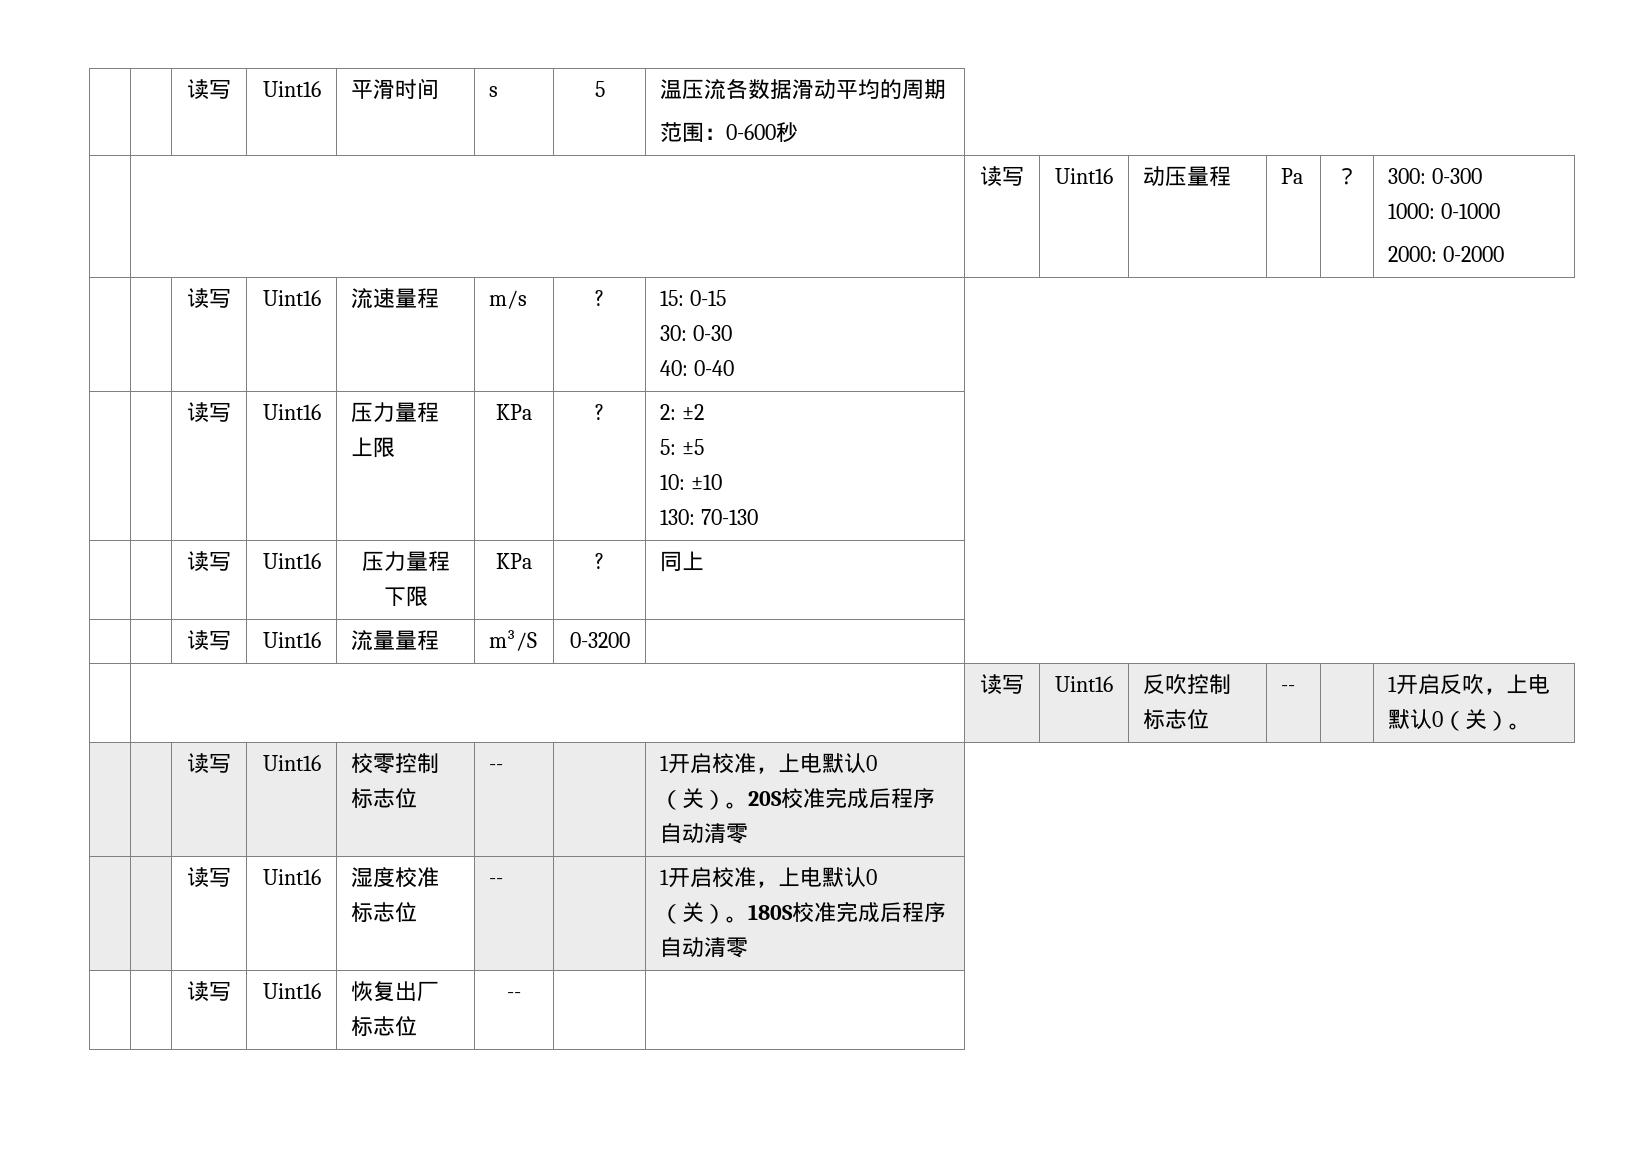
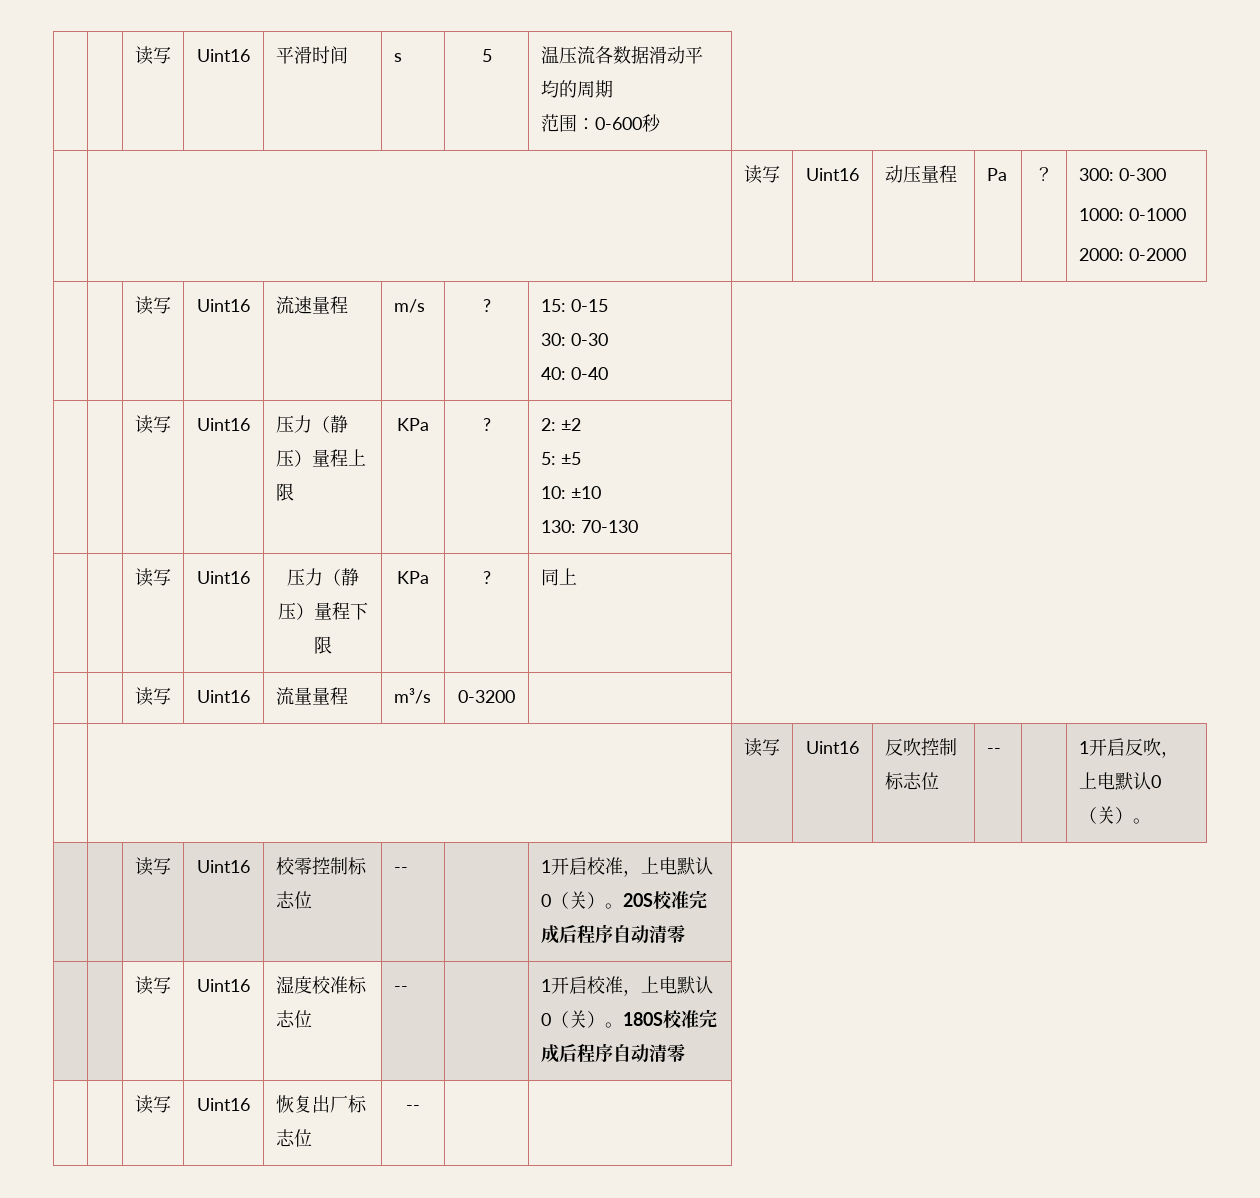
(396, 412) none -> [311,415,348,433] [275,449,312,467] （静压）
(406, 561) none -> [322,568,359,586] [277,602,314,620] （静压）
[489,630,538,651] m³/S -> [393,688,431,704] m³/s

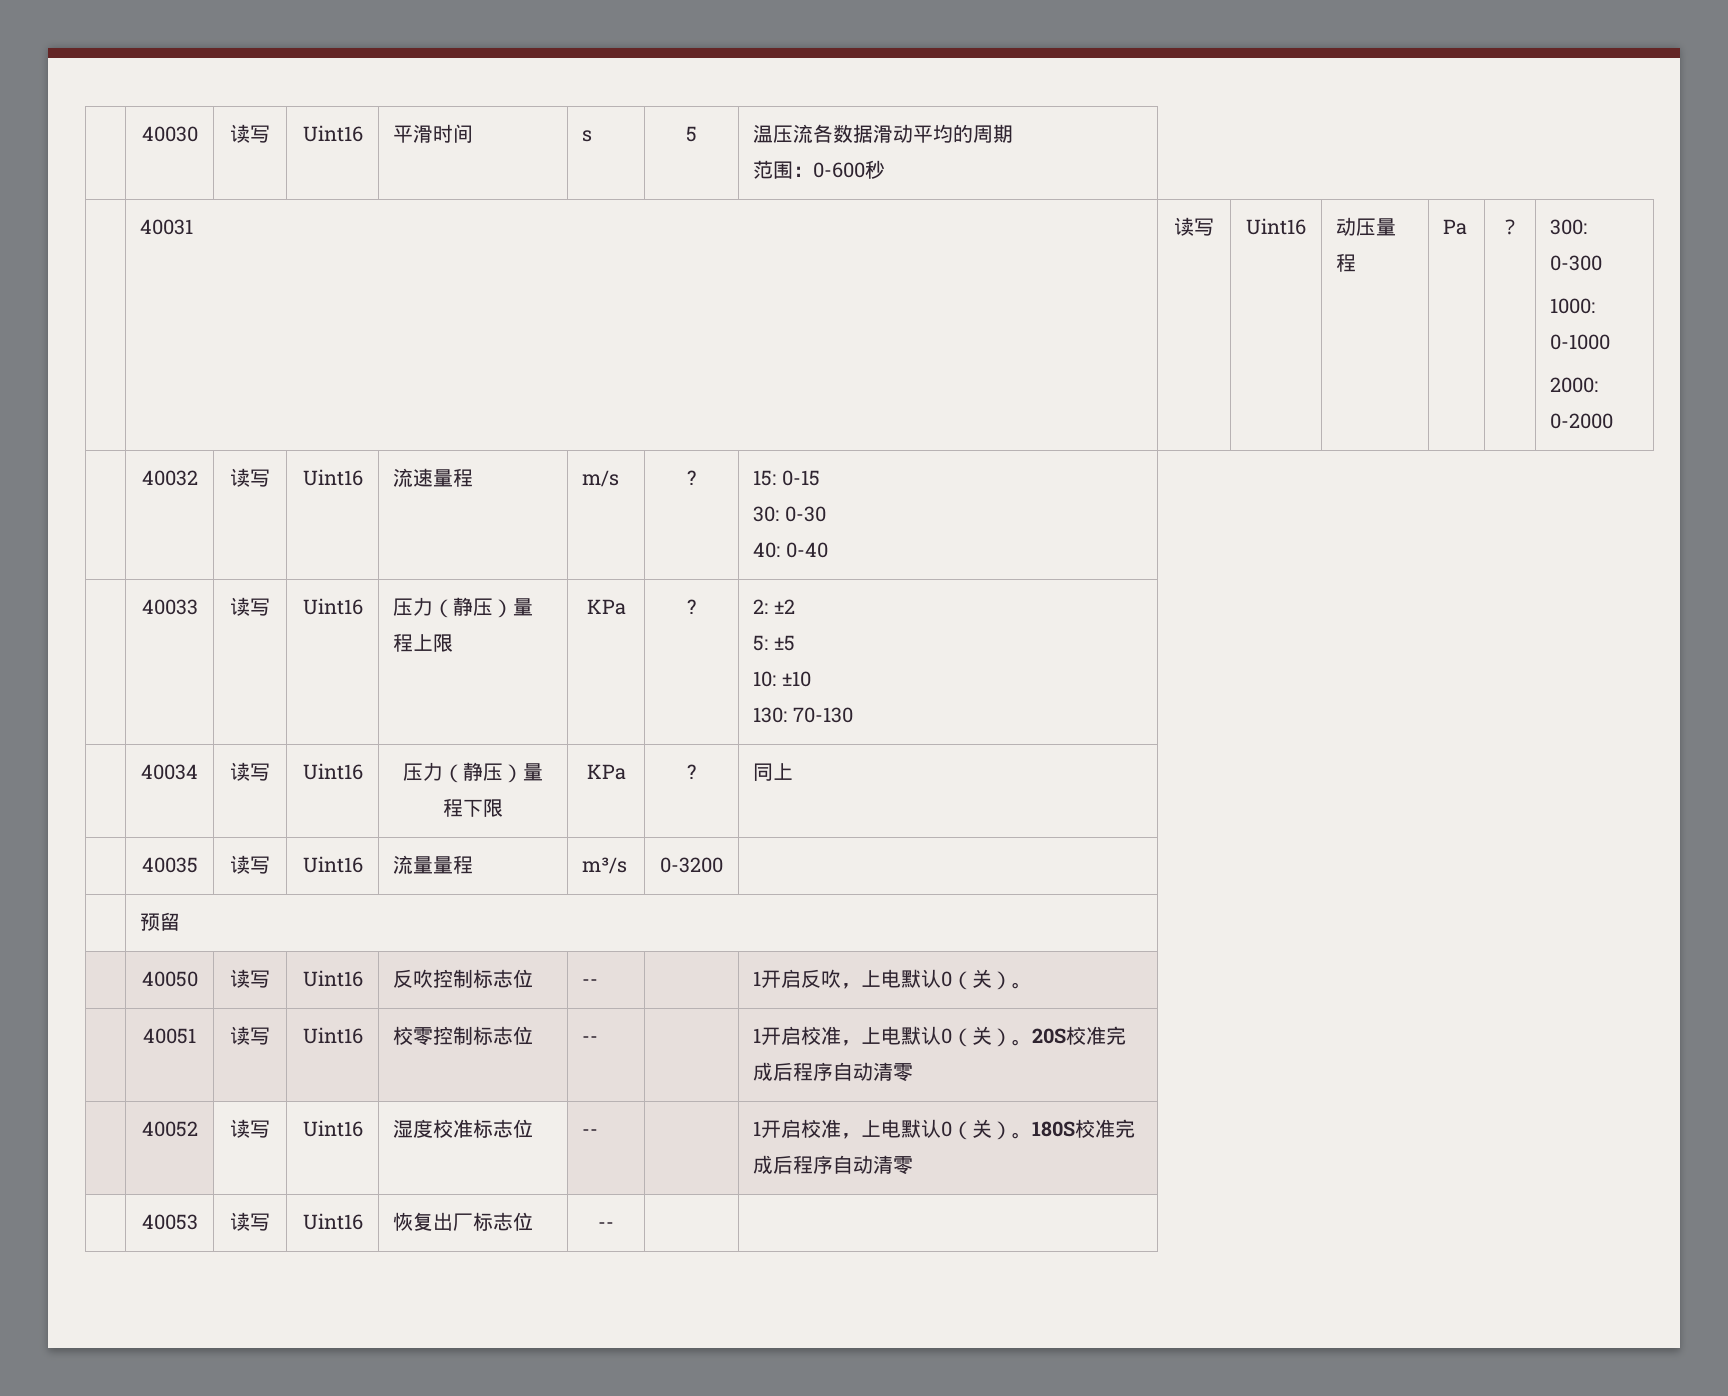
(135, 55) | -> [141,126,198,142] | 40030
(661, 123) none -> [140,219,194,235] 40031
(1186, 254) none -> [141,470,198,486] 40032
(608, 373) none -> [141,599,198,615] 40033
(638, 526) none -> [141,764,198,780] 40034
(577, 576) none -> [141,857,198,873] 40035
(515, 696) none -> [140,912,181,931] [141,971,198,987] 预留 // | 40050
(1151, 821) none -> [143,1028,196,1044] 40051
(685, 934) none -> [141,1121,198,1137] 40052
(685, 1053) none -> [141,1214,198,1230] 40053

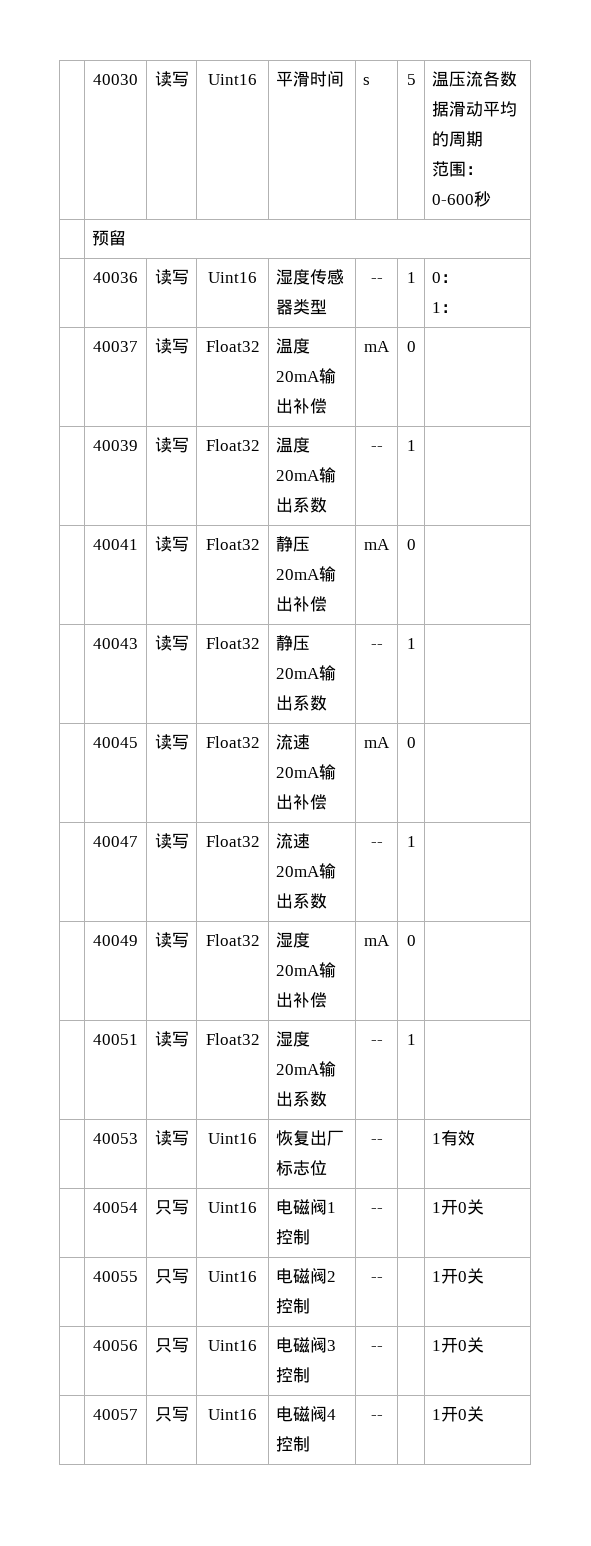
[140,219,194,235] [1174,217,1214,236] [1246,218,1306,235] [1336,217,1397,236] [1336,253,1357,272] [1443,219,1468,235] [1500,219,1520,235] [1550,219,1588,235] [1550,255,1603,271] [1550,298,1596,314] [1550,334,1611,350] [1550,377,1599,393] [1550,413,1614,429] [141,470,198,486] [230,468,270,487] [302,469,363,486] [393,468,474,487] [582,470,620,487] [687,470,696,485] [753,470,820,486] [753,506,826,522] [753,542,828,558] [141,599,198,615] [230,597,270,616] [302,598,363,615] [393,597,534,618] [393,633,454,652] [586,599,626,615] [687,599,696,614] [753,599,795,614] [753,635,795,651] [753,671,811,687] [753,707,853,723] [141,764,198,780] [230,762,270,781] [302,763,363,780] [403,762,543,783] [443,798,503,817] [586,764,626,780] [687,764,696,779] [753,763,794,781] [141,857,198,873] [230,855,270,874] [302,856,363,873] [393,855,474,874] [582,857,628,874] [660,857,723,873] [140,912,181,931] [141,971,198,987] [230,969,270,988] [302,970,363,987] [393,969,534,988] [582,979,599,986] [753,969,1033,990] [143,1028,196,1044] [230,1026,270,1045] [302,1027,363,1044] [393,1026,534,1046] [582,1036,599,1043] [753,1026,1127,1047] [753,1062,914,1082] [141,1121,198,1137] 40031 | 读写 | Uint16 | 动压量程 | Pa | ？ | 300: 0-300 // 1000: 0-1000 // 2000: 0-2000 // | 40032 | 读写 | Uint16 | 流速量程 | m/s | ? | 15: 0-15 // 30: 0-30 // 40: 0-40 // | 40033 | 读写 | Uint16 | 压力（静压）量程上限 | KPa | ? | 2: ±2 // 5: ±5 // 10: ±10 // 130: 70-130 // | 40034 | 读写 | Uint16 | 压力（静压）量程下限 | KPa | ? | 同上 // | 40035 | 读写 | Uint16 | 流量量程 | m³/s | 0-3200 | // | 预留 // | 40050 | 读写 | Uint16 | 反吹控制标志位 | -- | | 1开启反吹，上电默认0（关）。 // | 40051 | 读写 | Uint16 | 校零控制标志位 | -- | | 1开启校准，上电默认0（关）。20S校准完成后程序自动清零 // | 40052 -> [92,230,127,246] [93,272,138,283] 预留 // | 40036
[433,1119,534,1138] [582,1129,599,1136] [753,1119,1136,1140] [753,1155,914,1175] 校准标志位 | -- | | 1开启校准，上电默认0（关）。180S校准完成后程序自动清零 -> [310,269,345,285] [276,299,328,315] [370,278,383,283] [406,272,416,283] [432,272,459,283] [432,302,459,313] [93,341,138,352] [154,338,189,354] [205,340,260,352] [276,338,311,354] [276,368,337,384] [276,398,328,414] [364,341,390,352] [406,341,416,352] [93,440,138,451] [154,437,189,453] [205,439,260,451] [276,437,311,453] [276,467,337,483] [276,497,328,513] [370,446,383,451] [406,440,416,451] [93,539,138,550] [154,536,189,552] [205,538,260,550] [276,536,311,552] [276,566,337,582] [276,596,328,612] [364,539,390,550] [406,539,416,550] [93,638,138,649] [154,635,189,651] [205,637,260,649] [276,635,311,651] [276,665,337,681] [276,695,328,711] [370,644,383,649] [406,638,416,649] [93,737,138,748] [154,734,189,750] [205,736,260,748] [276,734,311,750] [276,764,337,780] [276,794,328,810] [364,737,390,748] [406,737,416,748] [93,836,138,847] [154,833,189,849] [205,835,260,847] [276,833,311,849] [276,863,337,879] [276,893,328,909] [370,842,383,847] [406,836,416,847] [93,935,138,946] [154,932,189,948] [205,934,260,946] [276,932,311,948] [276,962,337,978] [276,992,328,1008] [364,935,390,946] [406,935,416,946] [93,1034,138,1045] [154,1031,189,1047] [205,1033,260,1045] [276,1031,311,1047] [276,1061,337,1077] [276,1091,328,1107] [370,1040,383,1045] [406,1034,416,1045] 传感器类型 | -- | 1 | 0： // 1： // | 40037 | 读写 | Float32 | 温度20mA输出补偿 | mA | 0 | // | 40039 | 读写 | Float32 | 温度20mA输出系数 | -- | 1 | // | 40041 | 读写 | Float32 | 静压20mA输出补偿 | mA | 0 | // | 40043 | 读写 | Float32 | 静压20mA输出系数 | -- | 1 | // | 40045 | 读写 | Float32 | 流速20mA输出补偿 | mA | 0 | // | 40047 | 读写 | Float32 | 流速20mA输出系数 | -- | 1 | // | 40049 | 读写 | Float32 | 湿度20mA输出补偿 | mA | 0 | // | 40051 | 读写 | Float32 | 湿度20mA输出系数 | -- | 1 |
(614, 1225) none -> [432,1130,476,1146] [93,1202,138,1213] [154,1199,189,1215] [208,1202,257,1213] [276,1199,337,1215] [276,1229,311,1245] [370,1208,383,1213] [432,1199,485,1215] [93,1271,138,1282] [154,1268,189,1284] [208,1271,257,1282] [276,1268,337,1284] [276,1298,311,1314] [370,1277,383,1282] [432,1268,485,1284] [93,1340,138,1351] [154,1337,189,1353] [208,1340,257,1351] [276,1337,337,1353] [276,1367,311,1383] [370,1346,383,1351] [432,1337,485,1353] [93,1409,138,1420] [154,1406,189,1422] [208,1409,257,1420] [276,1406,337,1422] [276,1436,311,1452] [370,1415,383,1420] [432,1406,485,1422] 1有效 // | 40054 | 只写 | Uint16 | 电磁阀1控制 | -- | | 1开0关 // | 40055 | 只写 | Uint16 | 电磁阀2控制 | -- | | 1开0关 // | 40056 | 只写 | Uint16 | 电磁阀3控制 | -- | | 1开0关 // | 40057 | 只写 | Uint16 | 电磁阀4控制 | -- | | 1开0关

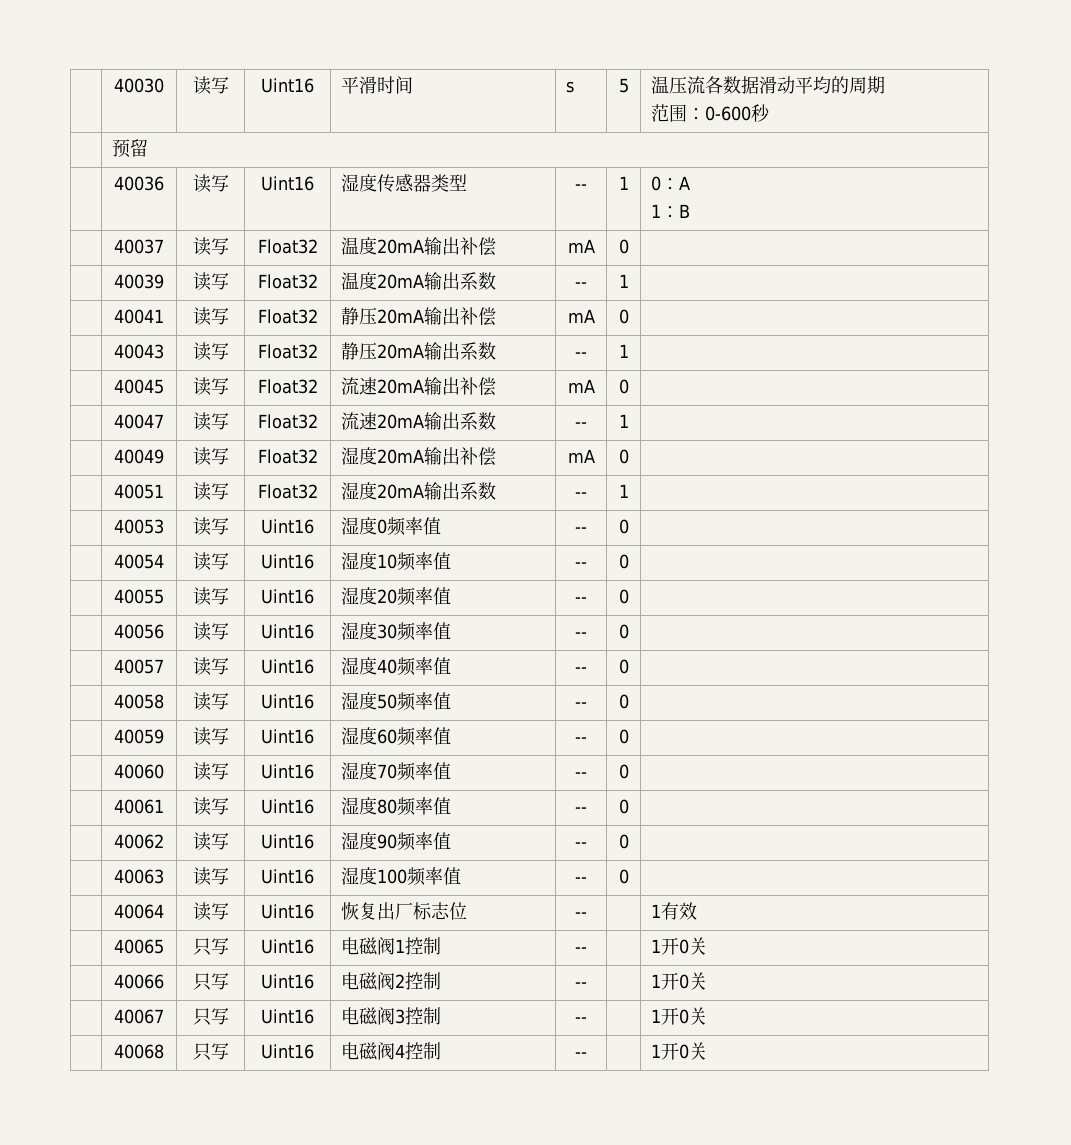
(459, 278) none -> [678,176,690,190] A
(459, 308) none -> [678,204,690,218] B
(257, 1138) none -> [340,517,441,536] [575,527,587,533] [618,519,629,534] [114,554,164,569] [192,552,229,571] [261,554,314,569] [340,552,451,571] [575,562,587,568] [618,554,629,569] [114,589,164,604] [192,587,229,606] [261,589,314,604] [340,587,451,606] [575,597,587,603] [618,589,629,604] [114,624,164,639] [192,622,229,641] [261,624,314,639] [340,622,451,641] [575,632,587,638] [618,624,629,639] [114,659,164,674] [192,657,229,676] [261,659,314,674] [340,657,451,676] [575,667,587,673] [618,659,629,674] [114,694,164,709] [192,692,229,711] [261,694,314,709] [340,692,451,711] [575,702,587,708] [618,694,629,709] [114,729,164,744] [192,727,229,746] [261,729,314,744] [340,727,451,746] [575,737,587,743] [618,729,629,744] [114,764,164,779] [192,762,229,781] [261,764,314,779] [340,762,451,781] [575,772,587,778] [618,764,629,779] [114,799,164,814] [192,797,229,816] [261,799,314,814] [340,797,451,816] [575,807,587,813] [618,799,629,814] [114,834,164,849] [192,832,229,851] [261,834,314,849] [340,832,451,851] [575,842,587,848] [618,834,629,849] [114,869,164,884] [192,867,229,886] [261,869,314,884] [340,867,461,886] [575,877,587,883] [618,869,629,884] [114,904,164,919] [192,902,229,921] [261,904,314,919] | 湿度0频率值 | -- | 0 | // | 40054 | 读写 | Uint16 | 湿度10频率值 | -- | 0 | // | 40055 | 读写 | Uint16 | 湿度20频率值 | -- | 0 | // | 40056 | 读写 | Uint16 | 湿度30频率值 | -- | 0 | // | 40057 | 读写 | Uint16 | 湿度40频率值 | -- | 0 | // | 40058 | 读写 | Uint16 | 湿度50频率值 | -- | 0 | // | 40059 | 读写 | Uint16 | 湿度60频率值 | -- | 0 | // | 40060 | 读写 | Uint16 | 湿度70频率值 | -- | 0 | // | 40061 | 读写 | Uint16 | 湿度80频率值 | -- | 0 | // | 40062 | 读写 | Uint16 | 湿度90频率值 | -- | 0 | // | 40063 | 读写 | Uint16 | 湿度100频率值 | -- | 0 | // | 40064 | 读写 | Uint16
[93,1202,138,1213] 40054 -> [114,939,164,954] 40065
[93,1271,138,1282] 40055 -> [114,974,164,989] 40066
[93,1340,138,1351] 40056 -> [114,1009,164,1024] 40067
[93,1409,138,1420] 40057 -> [114,1044,164,1059] 40068

